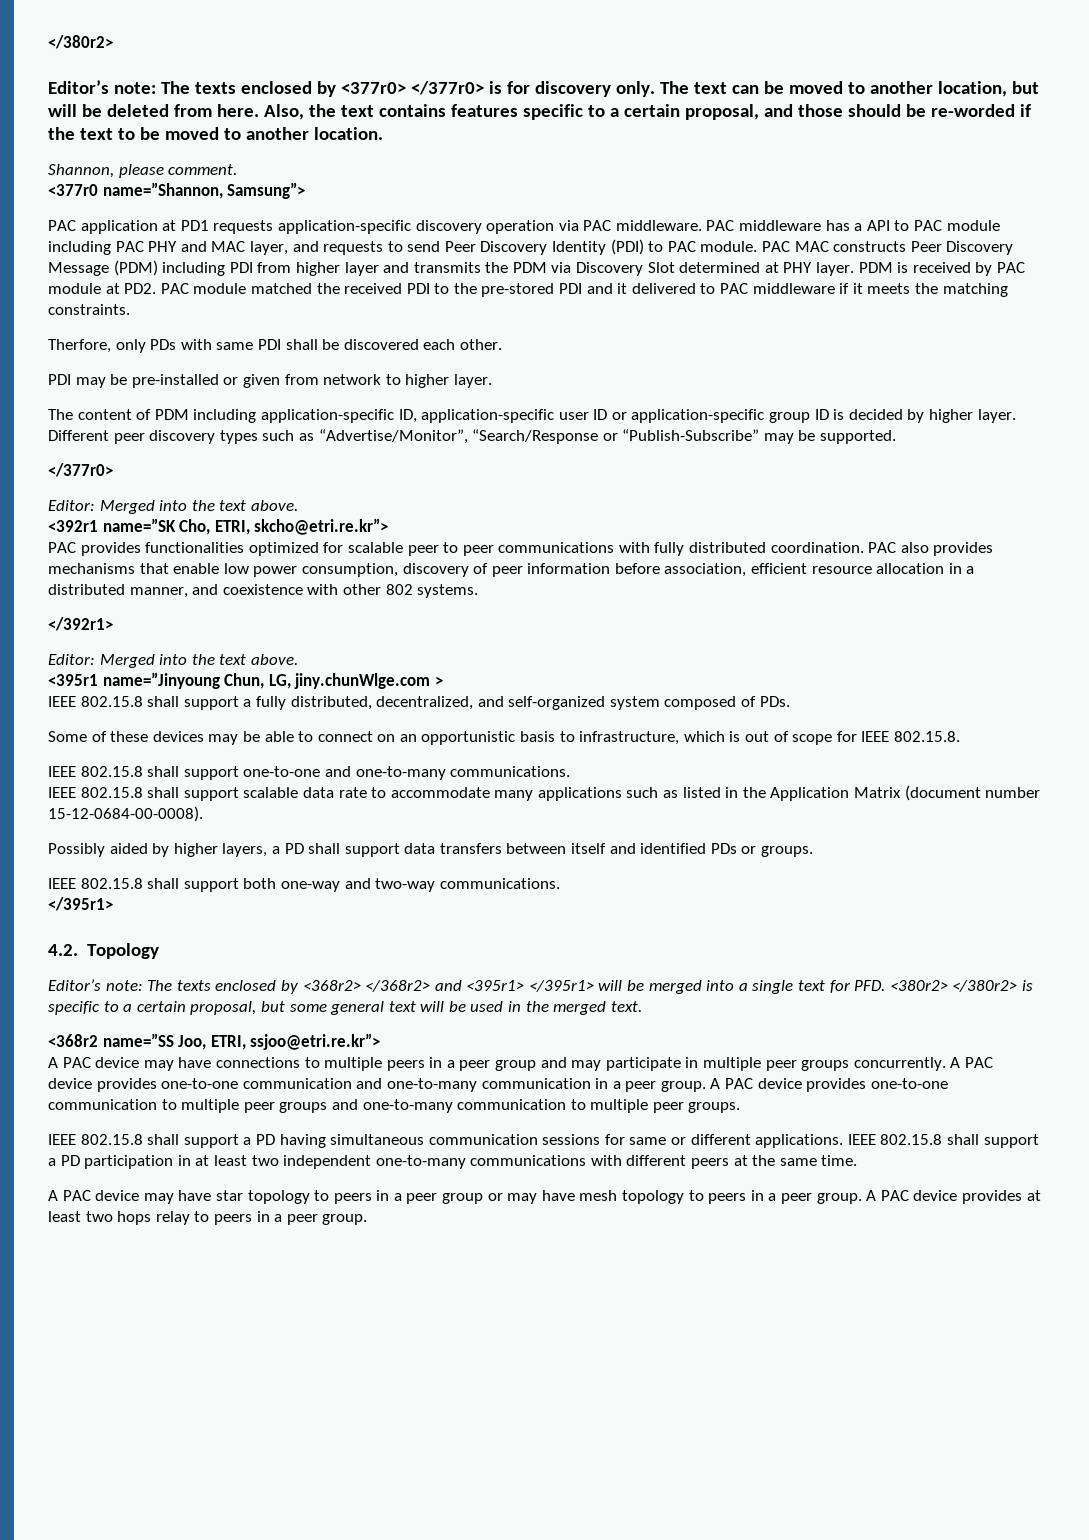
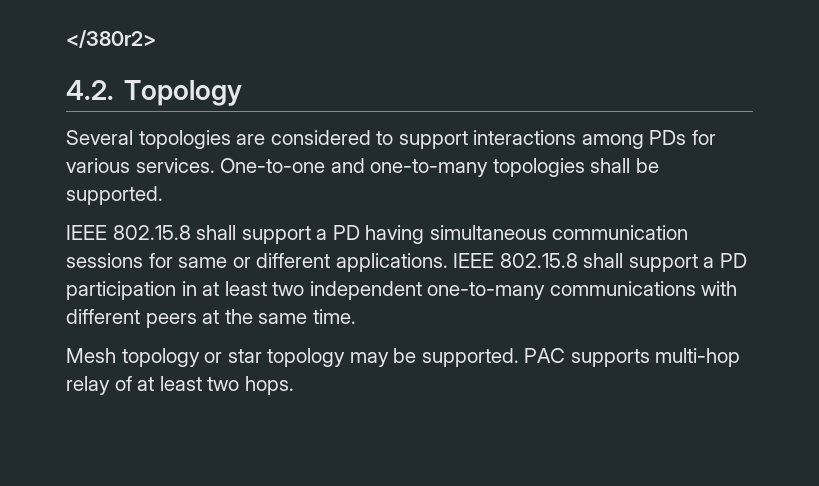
[48,80,1039,97] [48,104,1031,120] [48,127,383,140] [48,164,238,178] [48,182,306,199] [48,220,1000,234] [48,239,1014,255] [48,260,1025,276] [48,283,1008,297] [48,304,130,315] [48,339,502,353] [48,374,492,388] [48,409,1016,423] [48,429,897,444] [48,463,113,477] [48,500,298,514] [48,518,389,535] [48,542,994,556] [48,563,975,577] [48,584,479,598] [48,617,113,631] [48,654,298,668] [48,672,443,689] [48,696,790,710] [48,731,960,745] [48,766,571,780] [48,785,1041,801] [48,806,203,822] [48,843,814,857] [48,878,560,892] [48,897,113,911] [48,943,159,959] [48,979,1033,994] [48,1001,642,1015] [48,1033,381,1050] [48,1057,993,1071] [48,1078,948,1092] [48,1099,741,1113] Editor’s note: The texts enclosed by <377r0> </377r0> is for discovery only. The text can be moved to another location, but will be deleted from here. Also, the text contains features specific to a certain proposal, and those should be re-worded if the text to be moved to another location. // Shannon, please comment. // <377r0 name=”Shannon, Samsung”> // PAC application at PD1 requests application-specific discovery operation via PAC middleware. PAC middleware has a API to PAC module including PAC PHY and MAC layer, and requests to send Peer Discovery Identity (PDI) to PAC module. PAC MAC constructs Peer Discovery Message (PDM) including PDI from higher layer and transmits the PDM via Discovery Slot determined at PHY layer. PDM is received by PAC module at PD2. PAC module matched the received PDI to the pre-stored PDI and it delivered to PAC middleware if it meets the matching constraints. // Therfore, only PDs with same PDI shall be discovered each other. // PDI may be pre-installed or given from network to higher layer. // The content of PDM including application-specific ID, application-specific user ID or application-specific group ID is decided by higher layer. Different peer discovery types such as “Advertise/Monitor”, “Search/Response or “Publish-Subscribe” may be supported. // </377r0> // Editor: Merged into the text above. // <392r1 name=”SK Cho, ETRI, skcho@etri.re.kr”> // PAC provides functionalities optimized for scalable peer to peer communications with fully distributed coordination. PAC also provides mechanisms that enable low power consumption, discovery of peer information before association, efficient resource allocation in a distributed manner, and coexistence with other 802 systems. // </392r1> // Editor: Merged into the text above. // <395r1 name=”Jinyoung Chun, LG, jiny.chunWlge.com > // IEEE 802.15.8 shall support a fully distributed, decentralized, and self-organized system composed of PDs. // Some of these devices may be able to connect on an opportunistic basis to infrastructure, which is out of scope for IEEE 802.15.8. // IEEE 802.15.8 shall support one-to-one and one-to-many communications. // IEEE 802.15.8 shall support scalable data rate to accommodate many applications such as listed in the Application Matrix (document number 15-12-0684-00-0008). // Possibly aided by higher layers, a PD shall support data transfers between itself and identified PDs or groups. // IEEE 802.15.8 shall support both one-way and two-way communications. // </395r1> // 4.2. Topology // Editor’s note: The texts enclosed by <368r2> </368r2> and <395r1> </395r1> will be merged into a single text for PFD. <380r2> </380r2> is specific to a certain proposal, but some general text will be used in the merged text. // <368r2 name=”SS Joo, ETRI, ssjoo@etri.re.kr”> // A PAC device may have connections to multiple peers in a peer group and may participate in multiple peer groups concurrently. A PAC device provides one-to-one communication and one-to-many communication in a peer group. A PAC device provides one-to-one communication to multiple peer groups and one-to-many communication to multiple peer groups. -> [66,80,243,106] [66,130,716,149] [66,158,659,177] [66,186,163,205] 4.2. Topology // Several topologies are considered to support interactions among PDs for various services. One-to-one and one-to-many topologies shall be supported.
[48,1190,1041,1204] [48,1211,368,1225] A PAC device may have star topology to peers in a peer group or may have mesh topology to peers in a peer group. A PAC device provides at least two hops relay to peers in a peer group. -> [66,348,741,367] [66,376,294,395] Mesh topology or star topology may be supported. PAC supports multi-hop relay of at least two hops.

